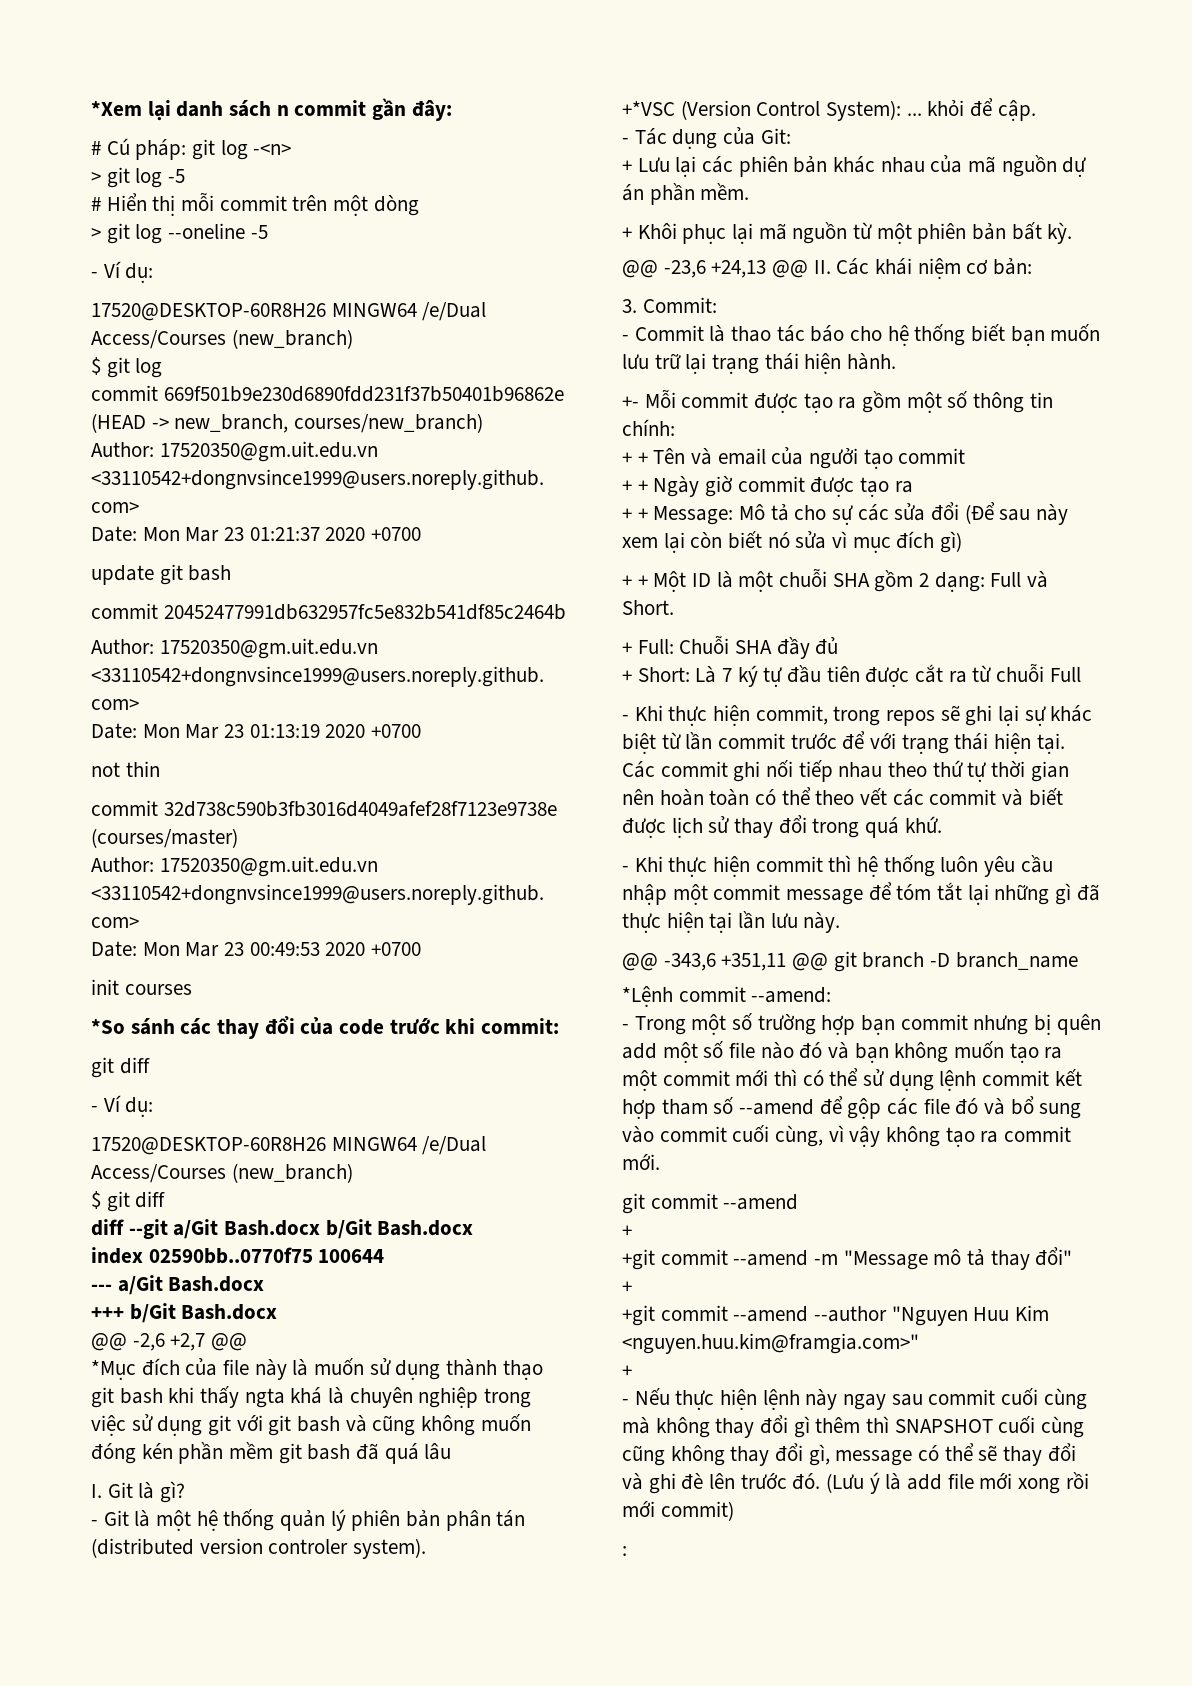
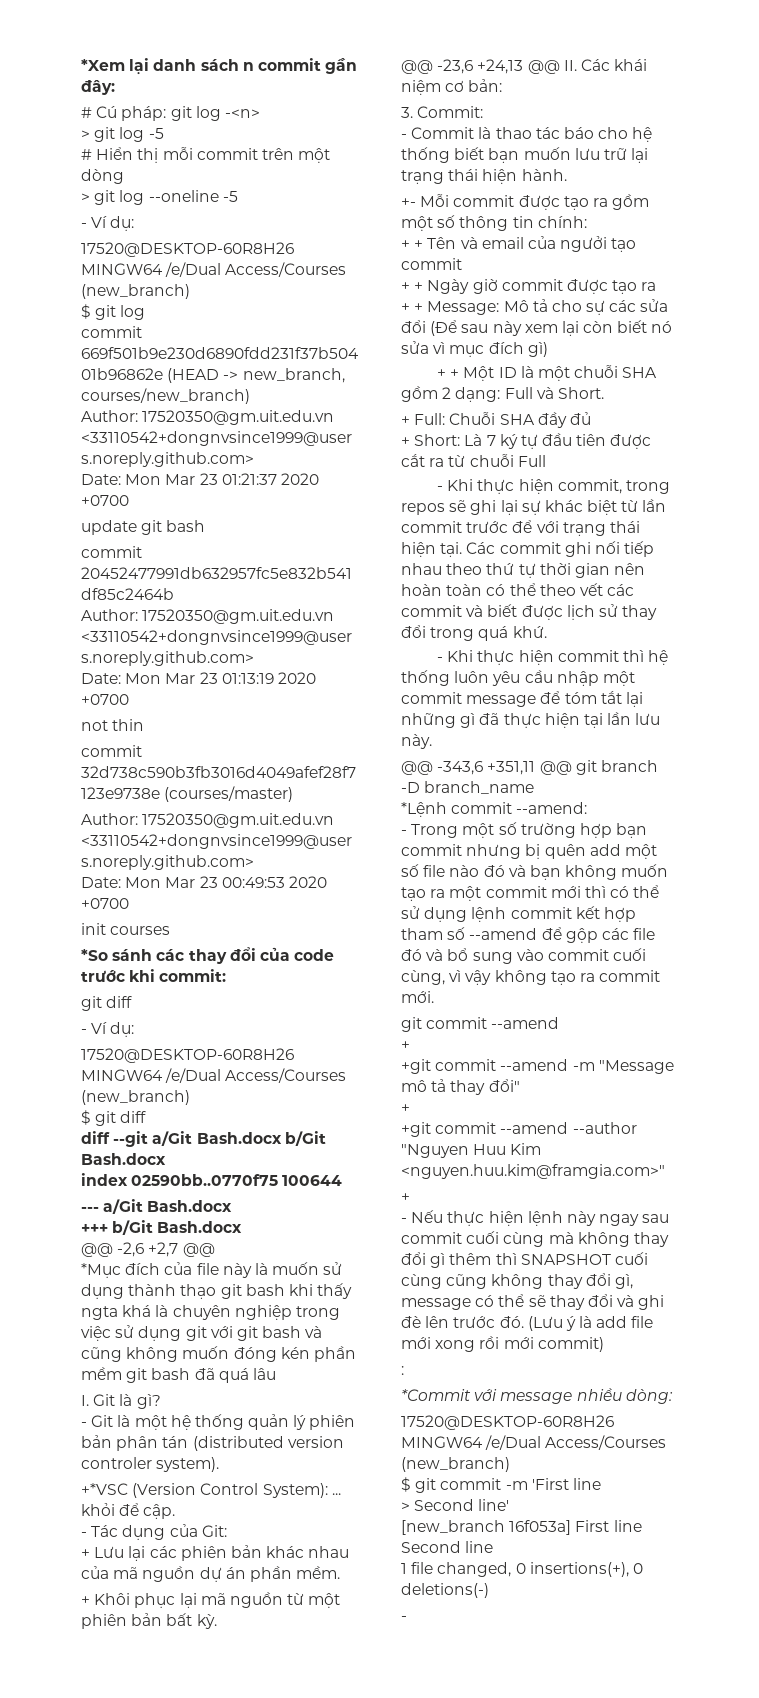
(627, 1551) none -> [401,1388,673,1404] [401,1415,614,1430] [401,1435,667,1450] [401,1457,510,1472] [401,1477,601,1493] [401,1499,510,1511] [401,1520,642,1535] [401,1541,494,1553] [401,1562,643,1577] [401,1583,489,1598] [401,1616,407,1621] // *Commit với message nhiều dòng: // 17520@DESKTOP-60R8H26 MINGW64 /e/Dual Access/Courses (new_branch) // $ git commit -m 'First line // > Second line' // [new_branch 16f053a] First line Second line // 1 file changed, 0 insertions(+), 0 deletions(-) // -

